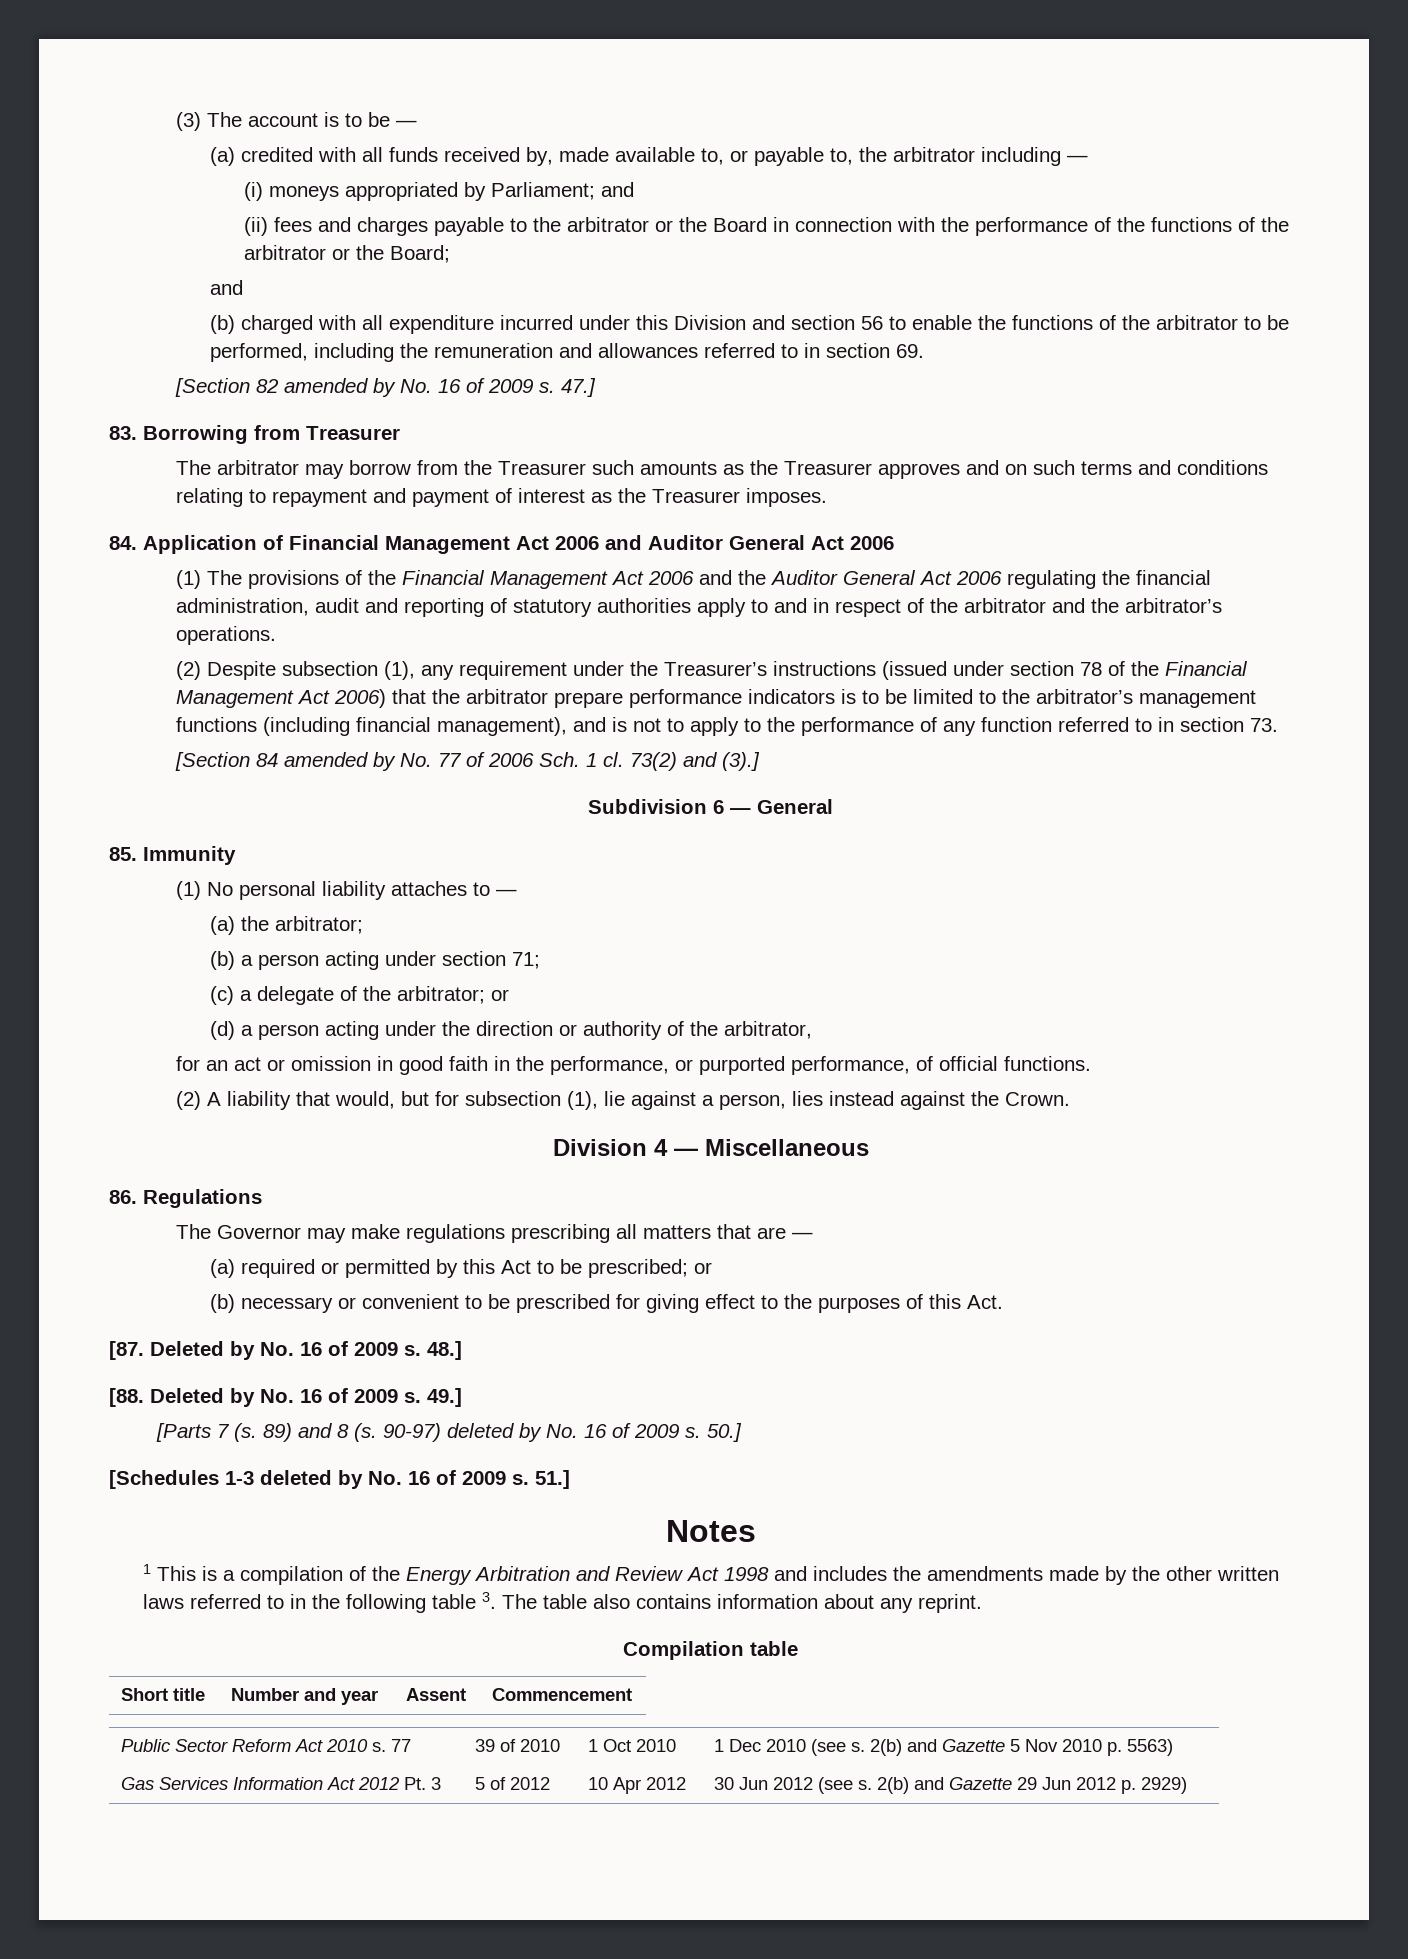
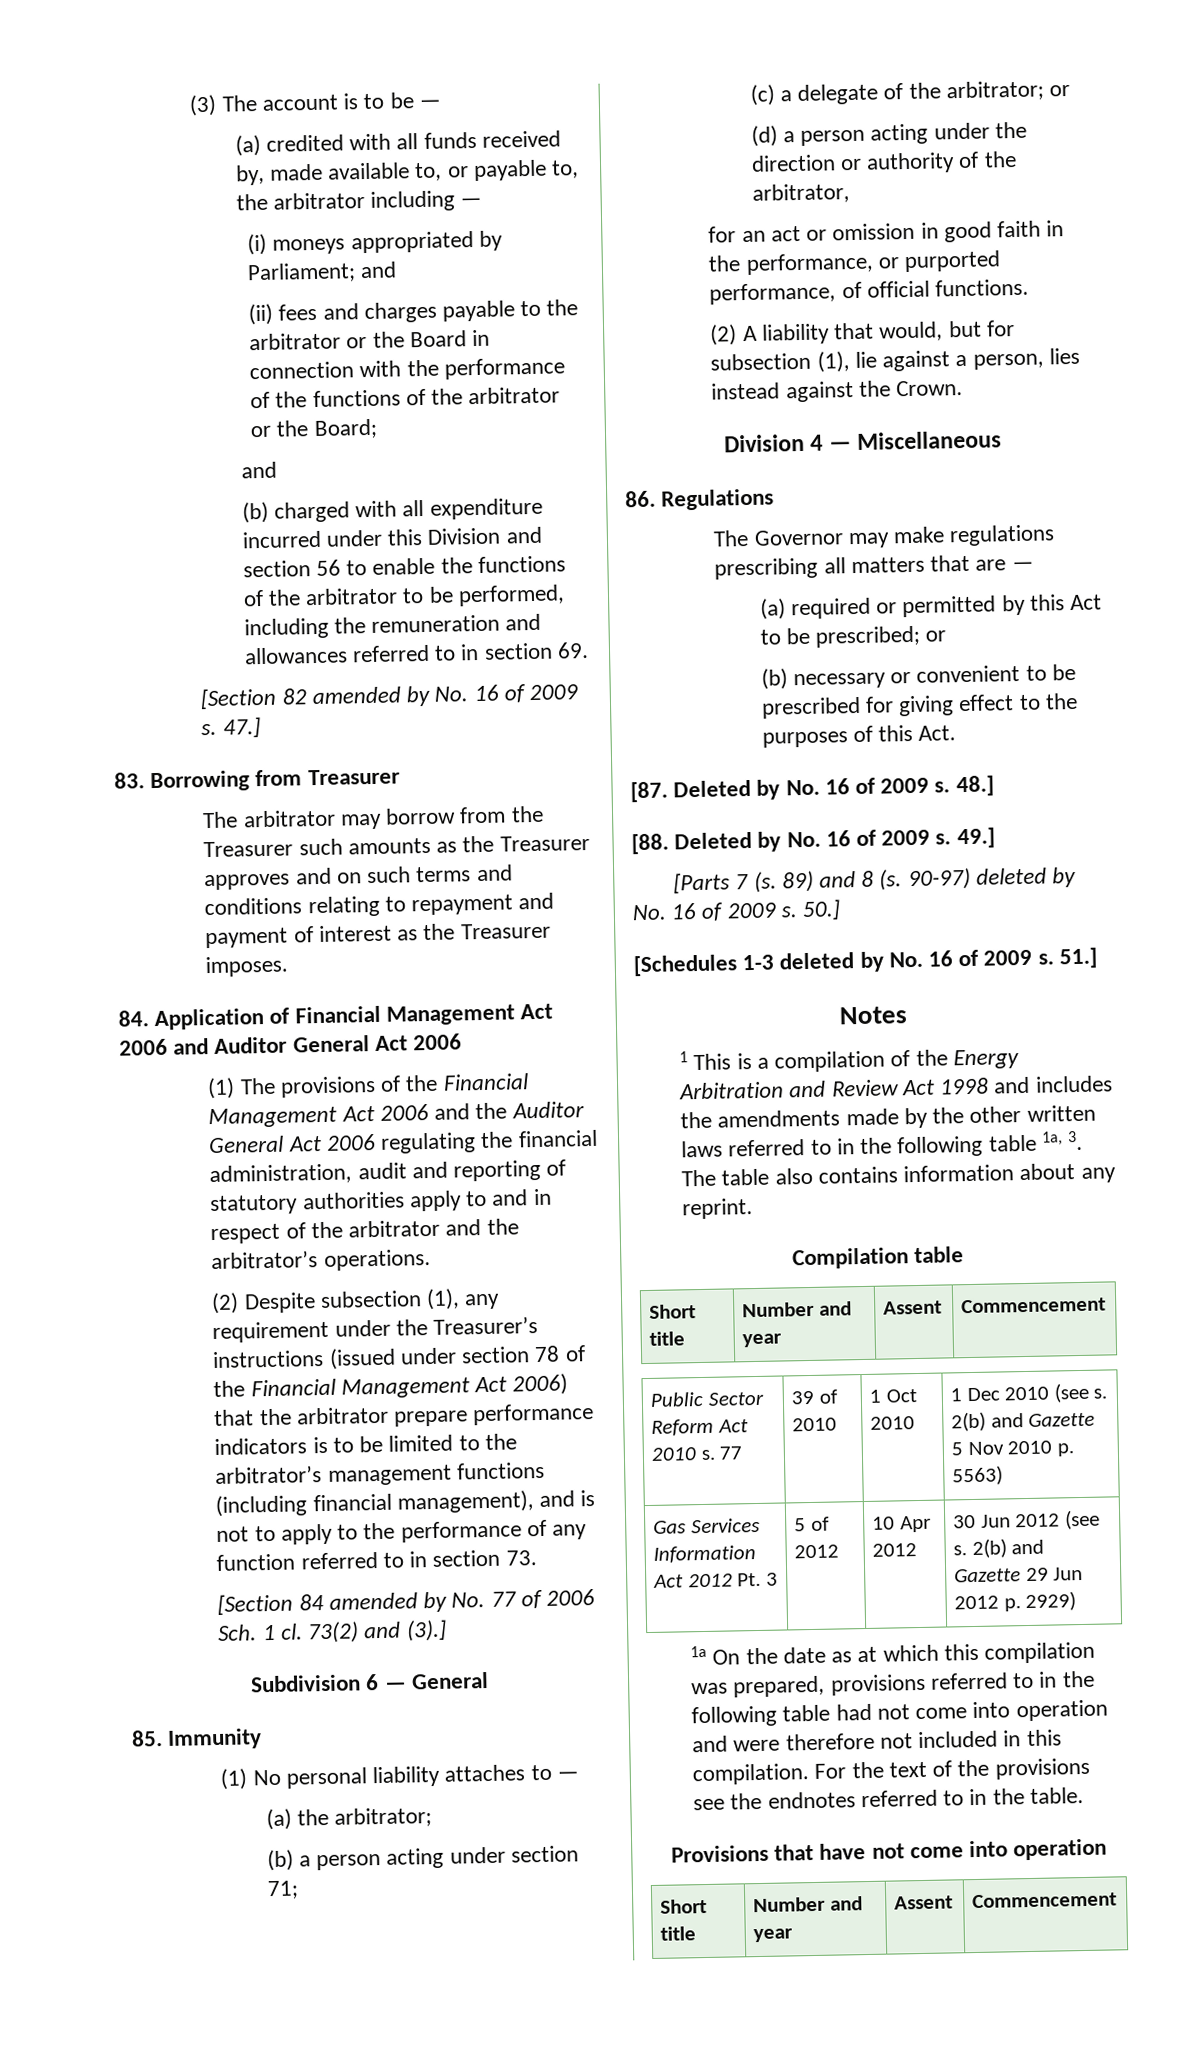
(476, 1601) none -> [1040,1131,1063,1146] 1a,
(1188, 1785) none -> [690,1641,1095,1665] [691,1670,1095,1698] [691,1699,1108,1728] [692,1729,1062,1753] [692,1757,1090,1786] [693,1787,1084,1811] [670,1838,1108,1863] [660,1898,708,1914] [660,1926,697,1941] [753,1896,863,1913] [753,1928,794,1943] [894,1895,954,1910] [972,1892,1118,1909] // 1a On the date as at which this compilation was prepared, provisions referred to in the following table had not come into operation and were therefore not included in this compilation. For the text of the provisions see the endnotes referred to in the table. // Provisions that have not come into operation // Short title | Number and year | Assent | Commencement

